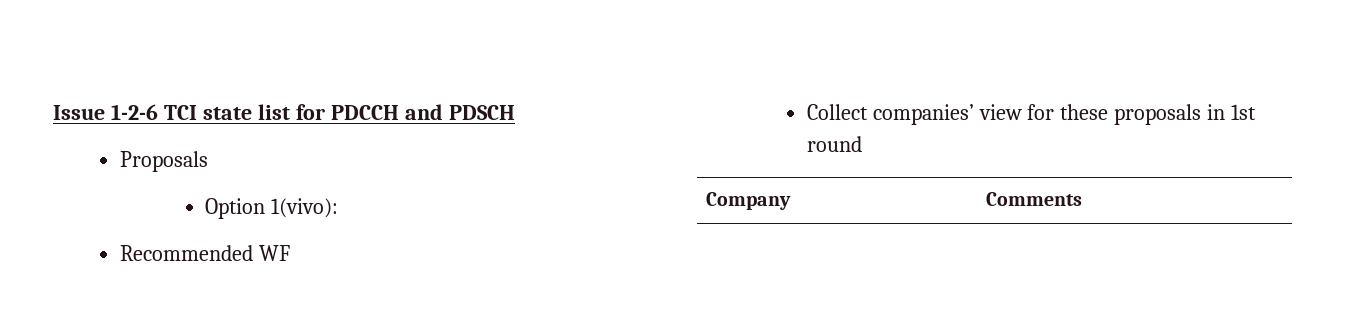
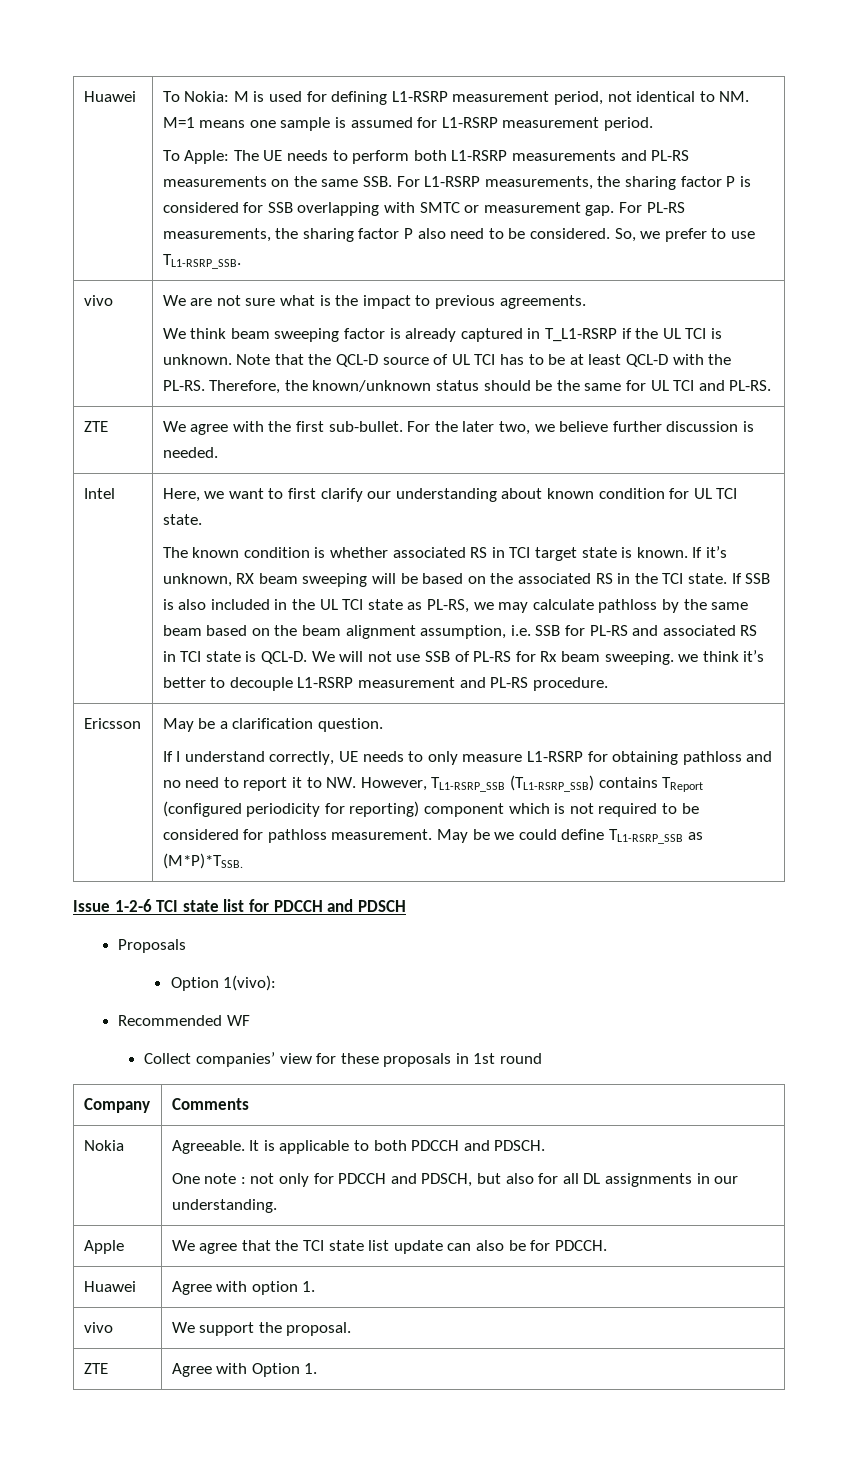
(53, 112) none -> [83,91,136,102] [162,91,750,105] [162,117,653,131] [162,150,690,164] [162,176,751,190] [162,202,685,216] [162,228,755,242] [162,254,241,269] [83,295,113,306] [162,295,586,309] [162,328,722,342] [162,354,732,367] [162,380,772,394] [83,421,108,432] [162,421,754,435] [162,447,218,458] [83,488,115,499] [162,488,738,502] [162,514,202,525] [162,546,727,561] [162,573,771,587] [162,599,749,613] [162,625,758,639] [162,650,765,665] [162,677,608,691] [83,718,141,729] [162,718,384,732] [162,751,773,765] [162,775,704,792] [162,801,699,817] [162,829,703,844] [162,853,243,869] Huawei | To Nokia: M is used for defining L1-RSRP measurement period, not identical to NM. M=1 means one sample is assumed for L1-RSRP measurement period. // To Apple: The UE needs to perform both L1-RSRP measurements and PL-RS measurements on the same SSB. For L1-RSRP measurements, the sharing factor P is considered for SSB overlapping with SMTC or measurement gap. For PL-RS measurements, the sharing factor P also need to be considered. So, we prefer to use TL1-RSRP_SSB. // vivo | We are not sure what is the impact to previous agreements. // We think beam sweeping factor is already captured in T_L1-RSRP if the UL TCI is unknown. Note that the QCL-D source of UL TCI has to be at least QCL-D with the PL-RS. Therefore, the known/unknown status should be the same for UL TCI and PL-RS. // ZTE | We agree with the first sub-bullet. For the later two, we believe further discussion is needed. // Intel | Here, we want to first clarify our understanding about known condition for UL TCI state. // The known condition is whether associated RS in TCI target state is known. If it’s unknown, RX beam sweeping will be based on the associated RS in the TCI state. If SSB is also included in the UL TCI state as PL-RS, we may calculate pathloss by the same beam based on the beam alignment assumption, i.e. SSB for PL-RS and associated RS in TCI state is QCL-D. We will not use SSB of PL-RS for Rx beam sweeping. we think it’s better to decouple L1-RSRP measurement and PL-RS procedure. // Ericsson | May be a clarification question. // If I understand correctly, UE needs to only measure L1-RSRP for obtaining pathloss and no need to report it to NW. However, TL1-RSRP_SSB (TL1-RSRP_SSB) contains TReport (configured periodicity for reporting) component which is not required to be considered for pathloss measurement. May be we could define TL1-RSRP_SSB as (M*P)*TSSB. //
(1083, 199) none -> [83,1140,124,1151] [171,1140,546,1154] [171,1173,739,1187] [171,1199,277,1213] [83,1240,124,1254] [171,1240,607,1254] [83,1281,136,1292] [171,1281,316,1295] [83,1322,113,1333] [171,1322,352,1336] [83,1363,108,1374] [171,1363,318,1377] // Nokia | Agreeable. It is applicable to both PDCCH and PDSCH. // One note : not only for PDCCH and PDSCH, but also for all DL assignments in our understanding. // Apple | We agree that the TCI state list update can also be for PDCCH. // Huawei | Agree with option 1. // vivo | We support the proposal. // ZTE | Agree with Option 1.

